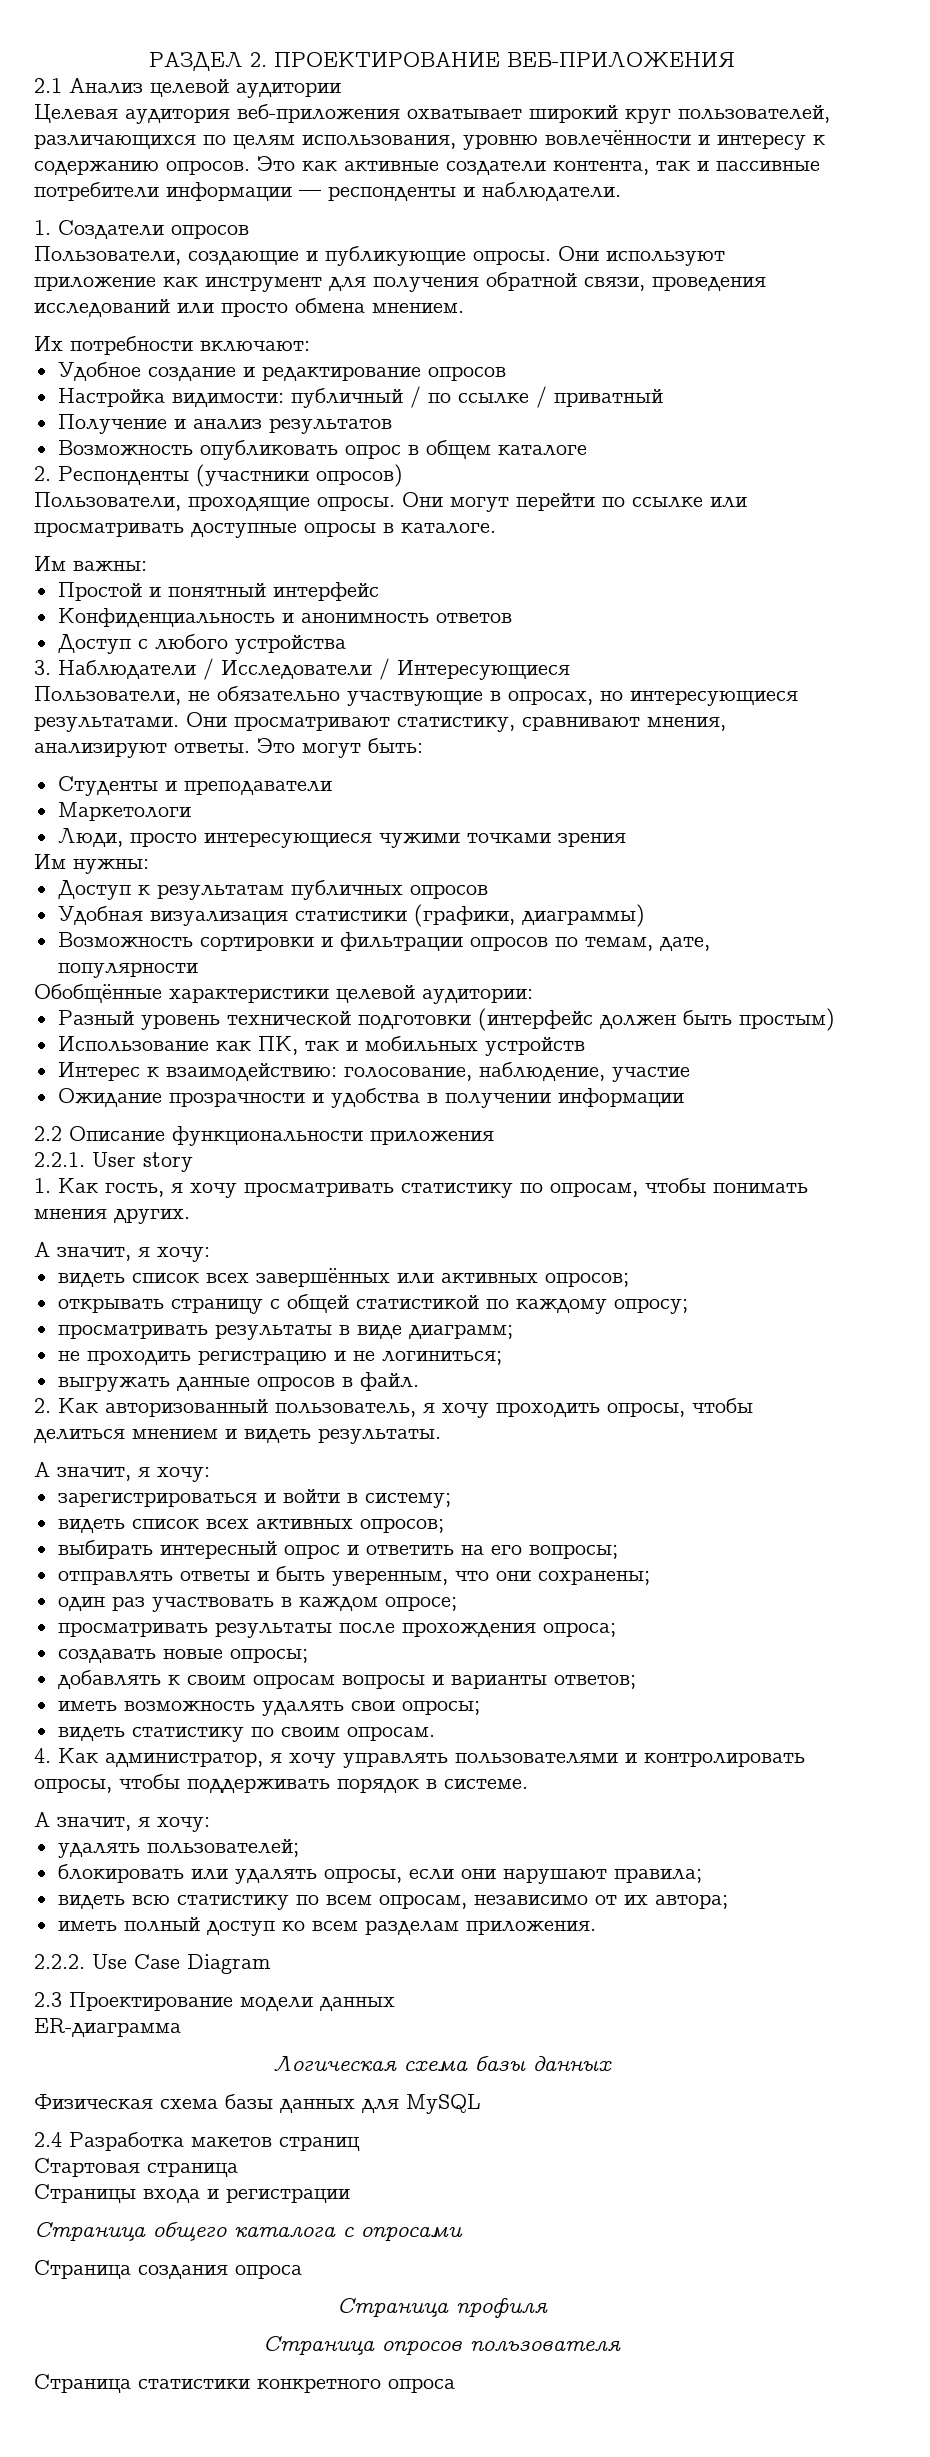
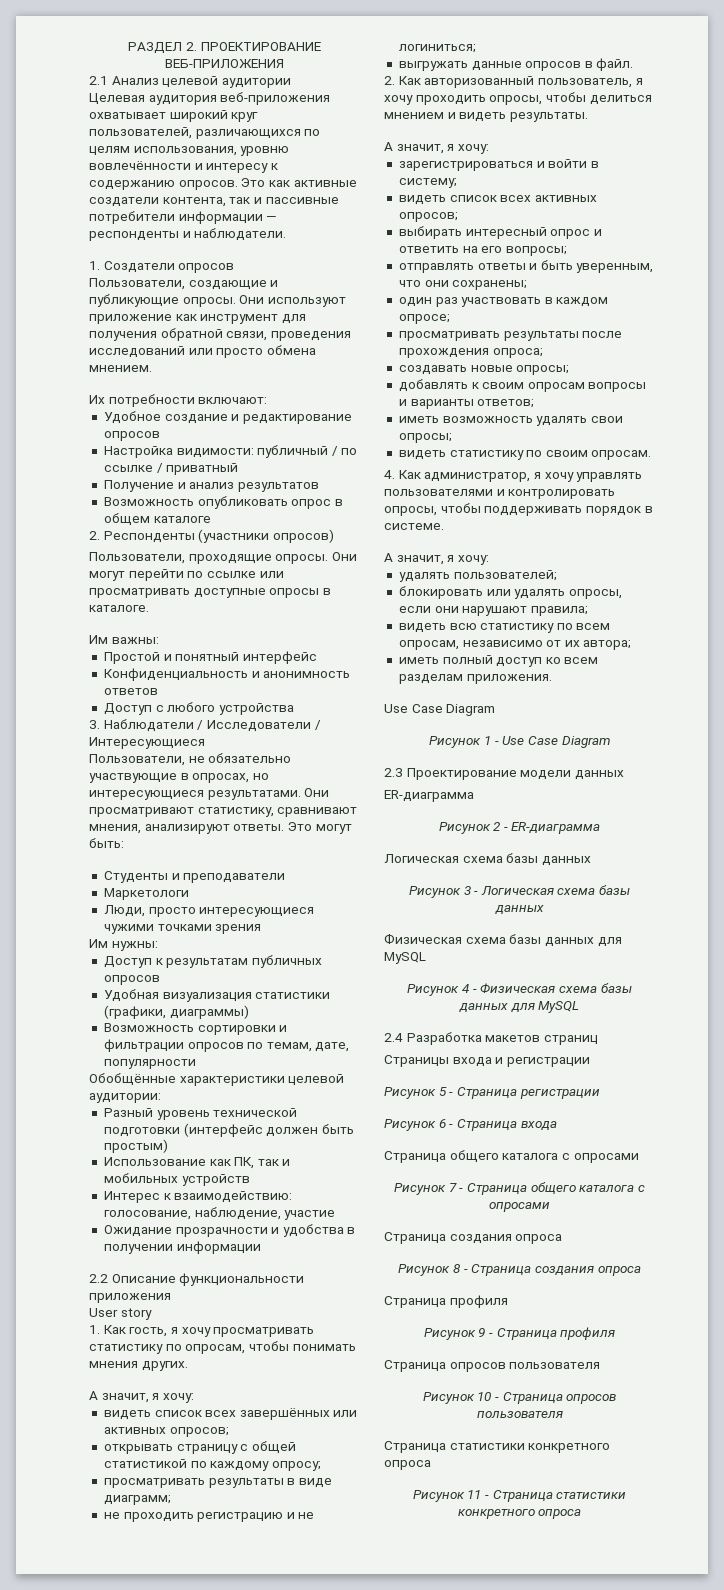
[34,1152,85,1167] 2.2.1. -> (171, 1298) none
[34,1954,85,1969] 2.2.2. -> [384,704,496,716] [429,736,499,748] Use Case Diagram // Рисунок 1 -
(181, 2027) none -> [438,822,601,834] [384,853,591,866] [408,886,479,898] Рисунок 2 - ER-диаграмма // Логическая схема базы данных // Рисунок 3 -
(481, 2104) none -> [407,983,632,996] [458,1001,580,1013] // Рисунок 4 - Физическая схема базы данных для MySQL
[34,2158,238,2177] // Стартовая страница -> (598, 1040) none
(350, 2195) none -> [384,1087,600,1099] [384,1119,557,1131] [384,1150,639,1163] [394,1183,464,1195] Рисунок 5 - Страница регистрации // Рисунок 6 - Страница входа // Страница общего каталога с опросами // Рисунок 7 -
[336,2298,548,2318] Страница профиля // -> [398,1264,641,1276] [384,1295,508,1308] [423,1327,616,1340] [384,1360,601,1372] [422,1392,499,1404] Рисунок 8 - Страница создания опроса // Страница профиля // Рисунок 9 - Страница профиля // Страница опросов пользователя // Рисунок 10 -
(455, 2385) none -> [412,1490,627,1502] [457,1509,582,1519] // Рисунок 11 - Страница статистики конкретного опроса

